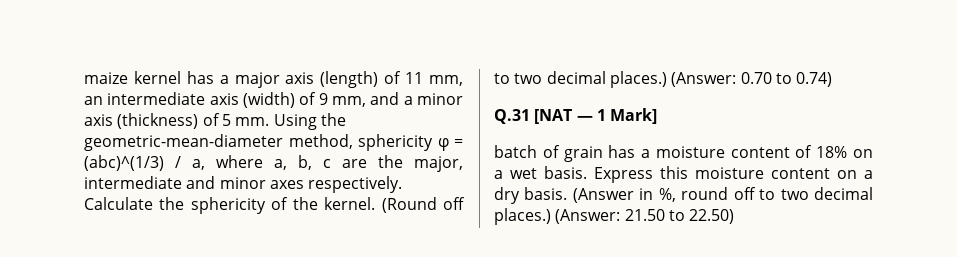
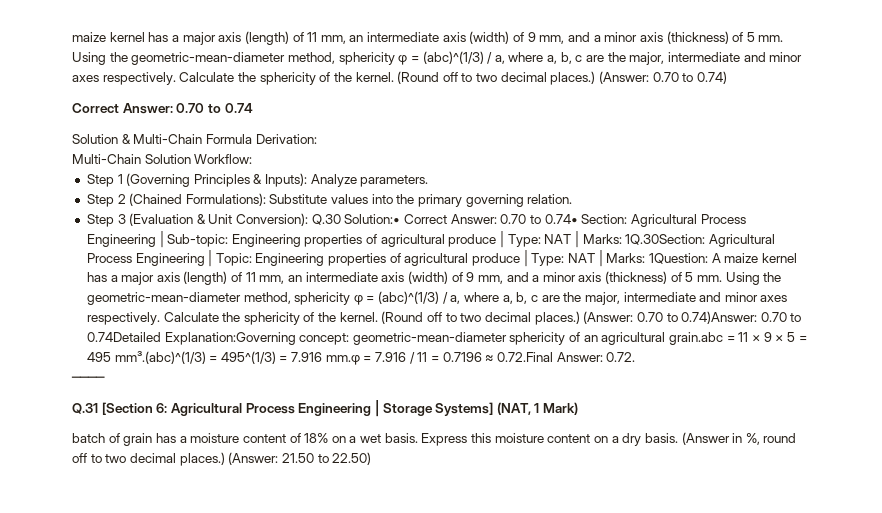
[494,108,658,124] Q.31 [NAT — 1 Mark] -> [72,103,253,114] [72,134,317,144] [72,154,253,164] [86,173,429,187] [86,193,573,207] [86,213,746,227] [86,231,775,248] [86,250,797,267] [86,271,782,285] [86,291,788,305] [86,311,802,325] [86,332,807,345] [86,351,636,365] [71,376,105,382] [72,400,579,417] Correct Answer: 0.70 to 0.74 // Solution & Multi-Chain Formula Derivation: // Multi-Chain Solution Workflow: // Step 1 (Governing Principles & Inputs): Analyze parameters. // Step 2 (Chained Formulations): Substitute values into the primary governing relation. // Step 3 (Evaluation & Unit Conversion): Q.30 Solution:• Correct Answer: 0.70 to 0.74• Section: Agricultural Process Engineering | Sub-topic: Engineering properties of agricultural produce | Type: NAT | Marks: 1Q.30Section: Agricultural Process Engineering | Topic: Engineering properties of agricultural produce | Type: NAT | Marks: 1Question: A maize kernel has a major axis (length) of 11 mm, an intermediate axis (width) of 9 mm, and a minor axis (thickness) of 5 mm. Using the geometric-mean-diameter method, sphericity φ = (abc)^(1/3) / a, where a, b, c are the major, intermediate and minor axes respectively. Calculate the sphericity of the kernel. (Round off to two decimal places.) (Answer: 0.70 to 0.74)Answer: 0.70 to 0.74Detailed Explanation:Governing concept: geometric-mean-diameter sphericity of an agricultural grain.abc = 11 × 9 × 5 = 495 mm³.(abc)^(1/3) = 495^(1/3) = 7.916 mm.φ = 7.916 / 11 = 0.7196 ≈ 0.72.Final Answer: 0.72. // ──── // Q.31 [Section 6: Agricultural Process Engineering | Storage Systems] (NAT, 1 Mark)

